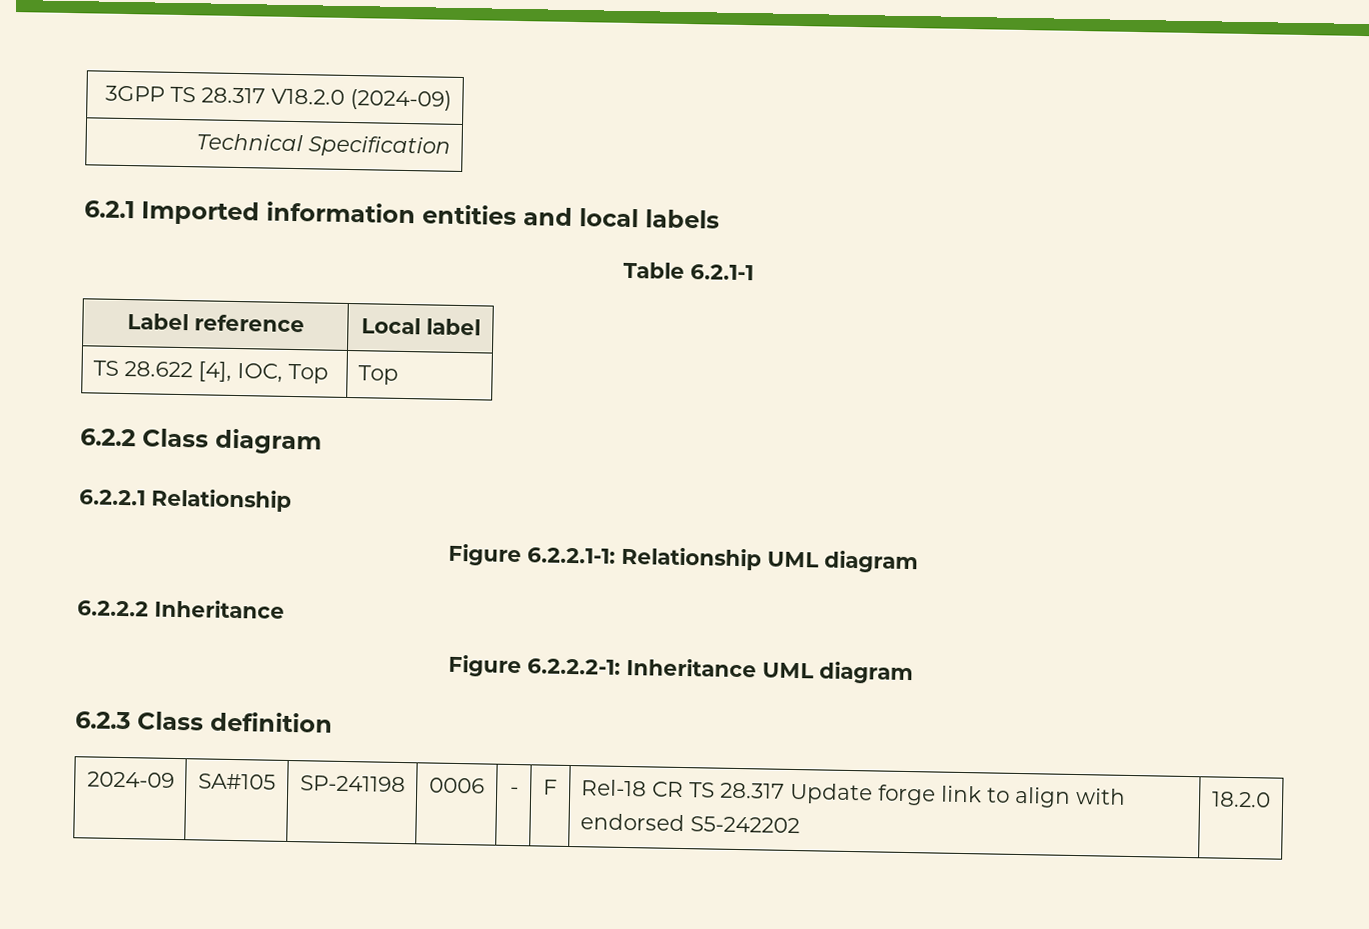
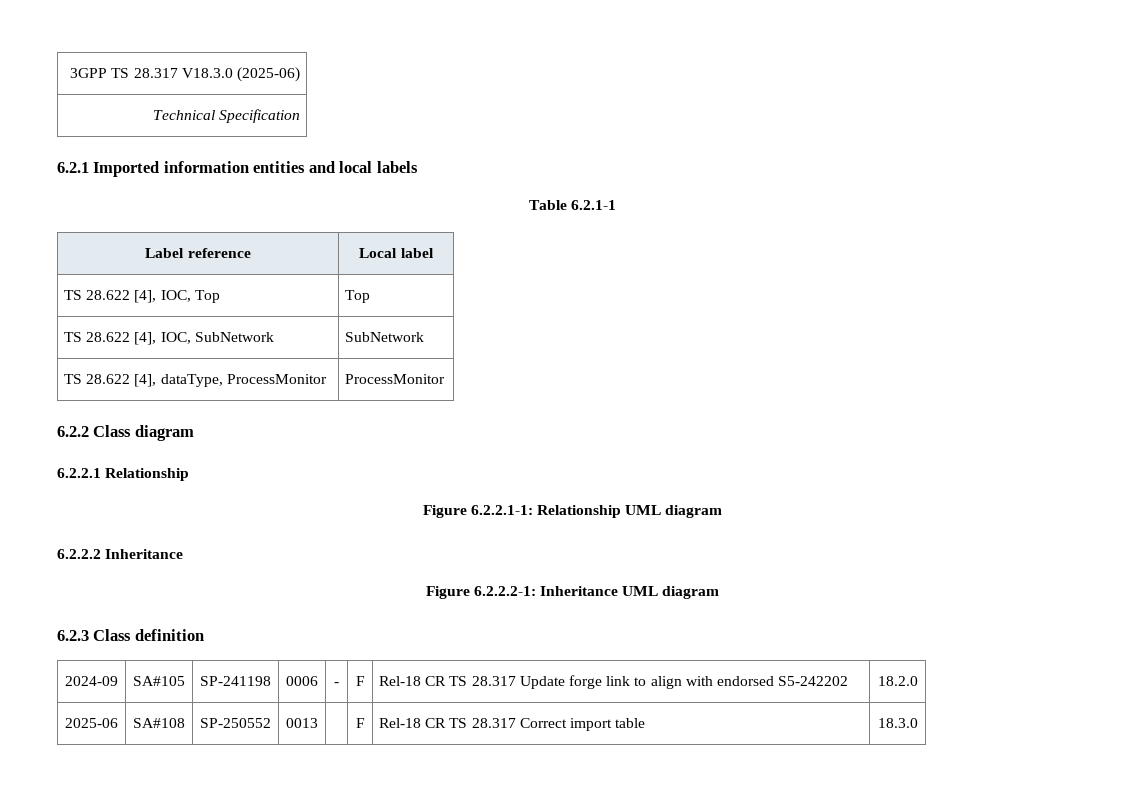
[271,88,453,111] V18.2.0 (2024-09) -> [181,67,300,82] V18.3.0 (2025-06)
(399, 375) none -> [64,332,274,345] [345,332,425,342] [64,374,327,387] [345,374,446,384] // TS 28.622 [4], IOC, SubNetwork | SubNetwork // TS 28.622 [4], dataType, ProcessMonitor | ProcessMonitor
(1271, 799) none -> [65,718,118,728] [133,718,185,728] [200,718,271,728] [286,718,318,728] [355,718,365,728] [379,718,646,731] [877,718,918,728] // 2025-06 | SA#108 | SP-250552 | 0013 | | F | Rel-18 CR TS 28.317 Correct import table | 18.3.0

